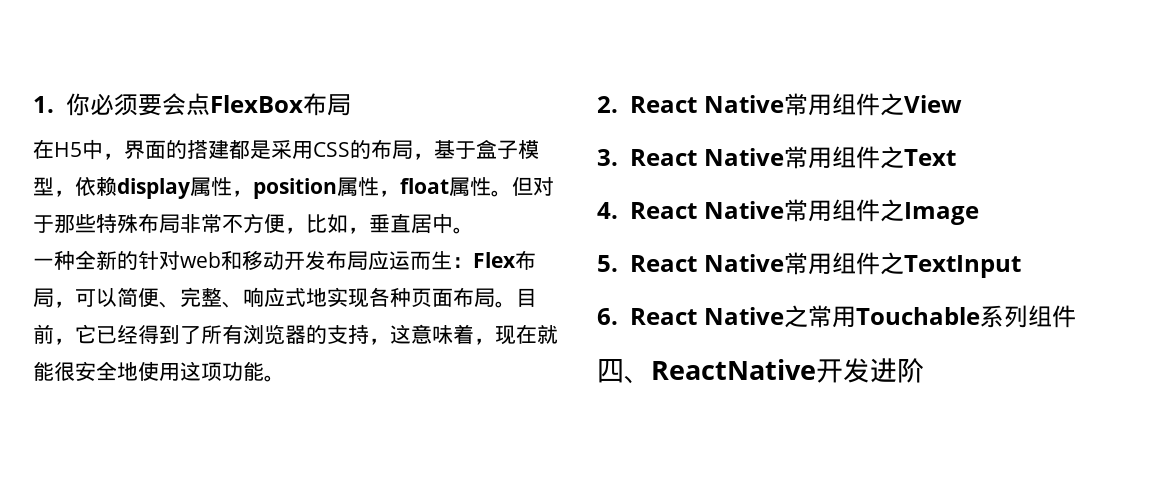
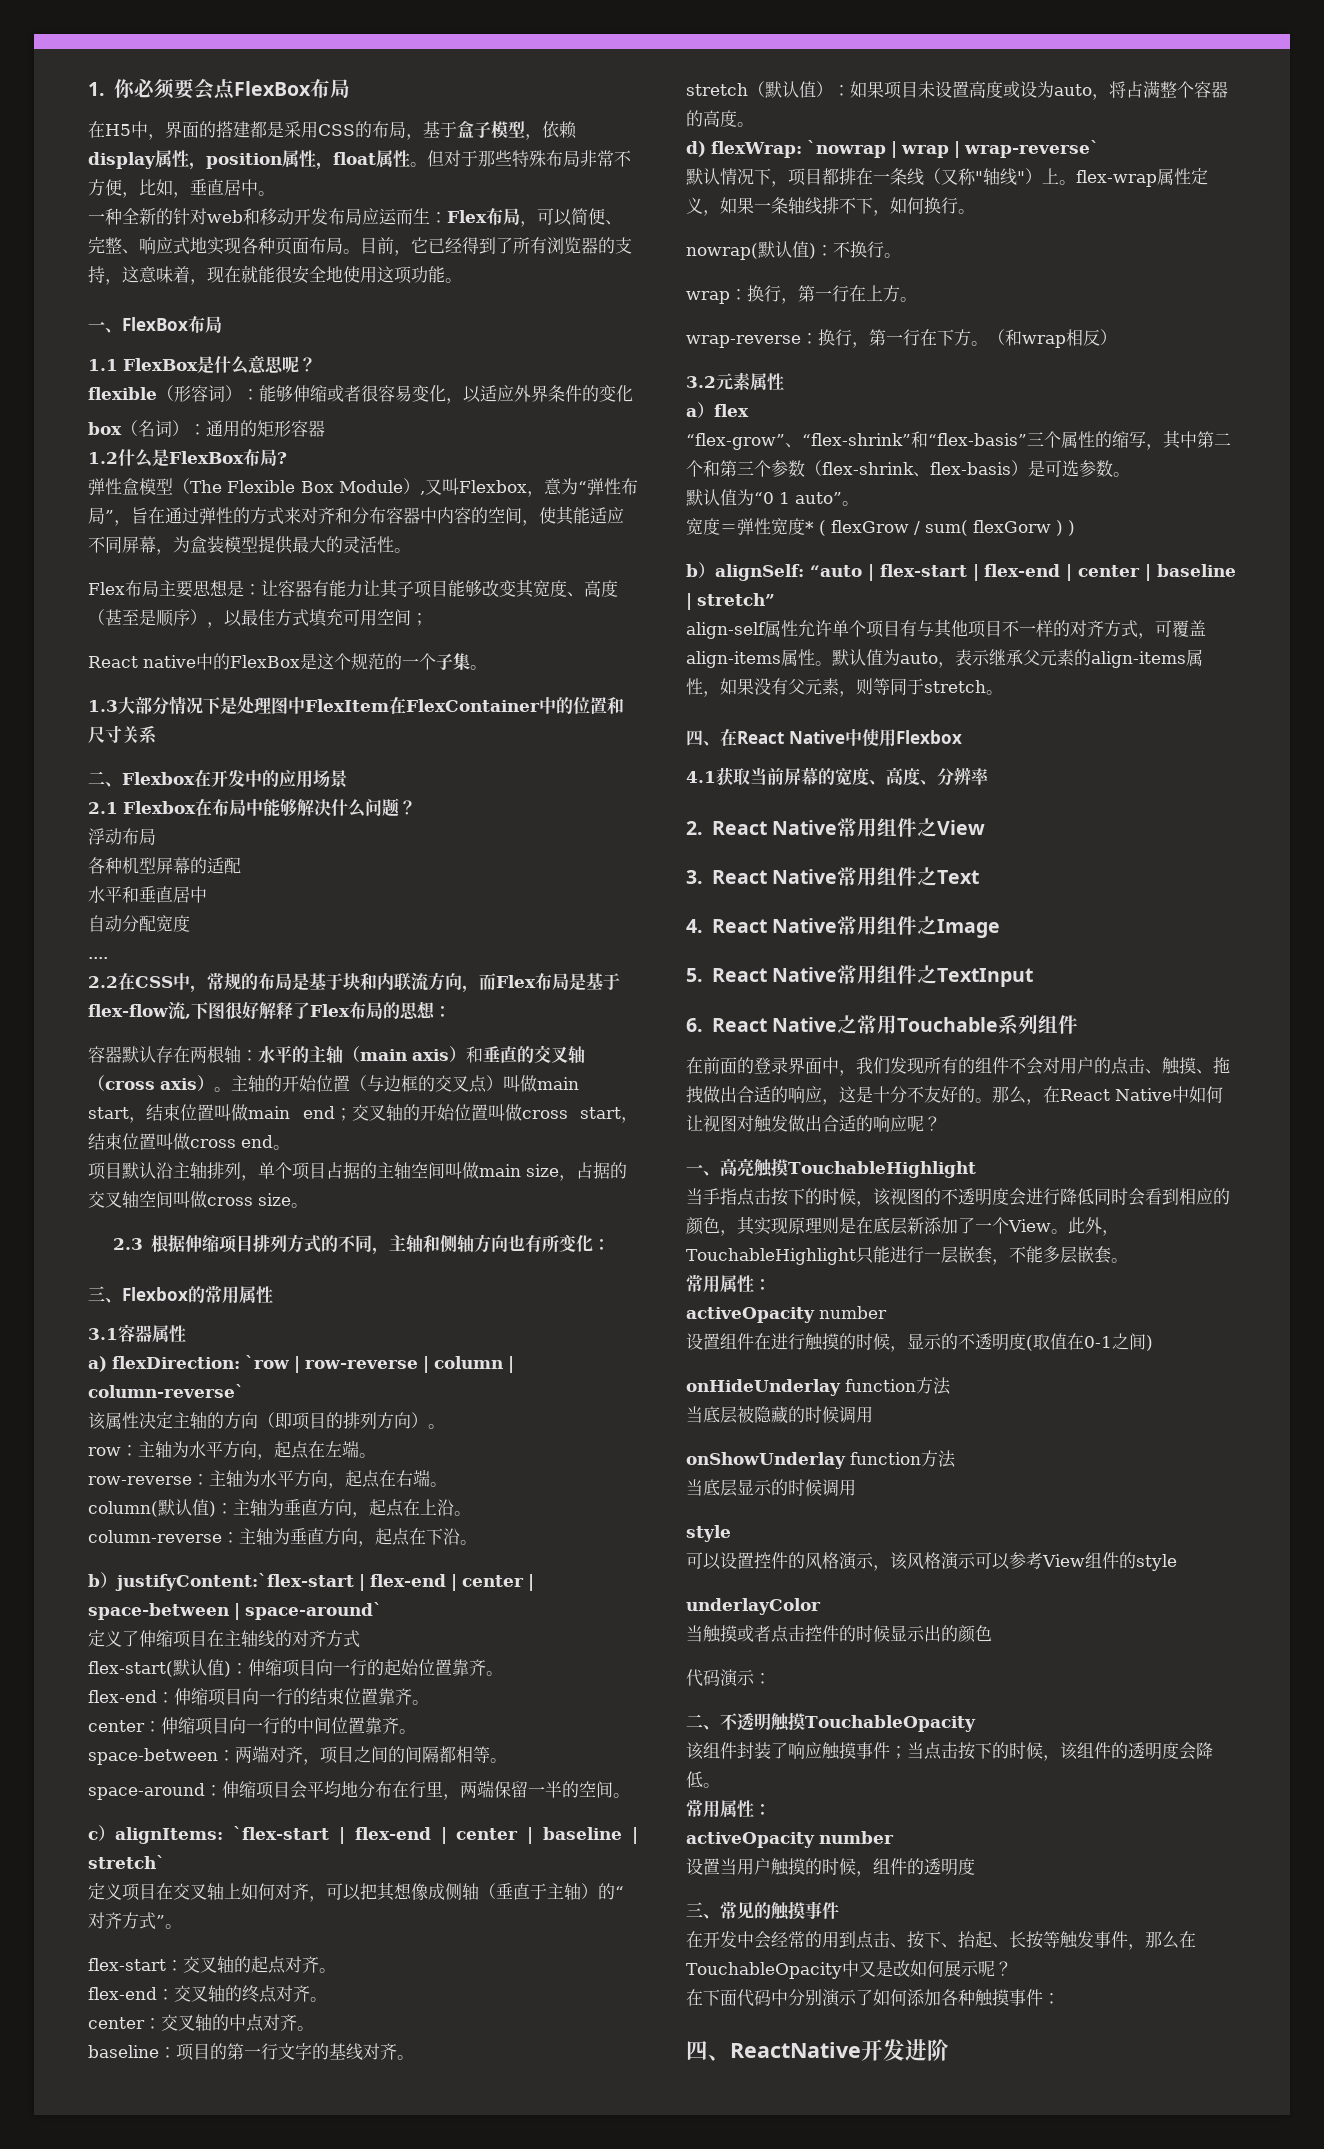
(285, 378) none -> [88,316,222,333] [88,355,316,374] [88,385,633,404] [88,420,325,437] [88,449,287,467] [88,478,638,497] [88,506,624,526] [88,536,411,555] [88,579,618,598] [88,608,428,628] [88,653,487,670] [88,696,624,715] [88,725,157,744] [88,769,348,788] [88,798,416,817] [88,828,156,845] [88,857,241,874] [88,886,207,903] [88,915,190,932] [88,957,108,959] [88,972,620,993] [88,1001,451,1020] [88,1045,585,1063] [88,1075,579,1093] [88,1104,638,1123] [88,1133,290,1150] [88,1162,627,1181] [88,1191,308,1208] [112,1234,611,1255] [88,1285,273,1304] [88,1324,186,1343] [88,1355,514,1373] [88,1384,244,1398] [88,1412,445,1430] [88,1440,376,1460] [88,1469,447,1489] [88,1499,471,1518] [88,1528,477,1547] [88,1572,534,1591] [88,1602,382,1620] [88,1630,360,1648] [88,1659,503,1677] [88,1688,429,1706] [88,1717,416,1735] [88,1745,507,1765] [88,1780,630,1800] [88,1825,638,1844] [88,1855,165,1869] [88,1882,624,1902] [88,1912,182,1930] [88,1956,336,1974] [88,1985,327,2003] [88,2014,314,2032] [88,2043,414,2061] [686,81,1228,100] [686,110,754,127] [686,140,1099,158] [686,168,1208,187] [686,197,975,216] [686,241,901,260] [686,285,917,304] [686,329,1117,348] [686,372,784,391] [686,402,749,419] [686,430,1231,450] [686,460,1130,477] [686,489,859,506] [686,518,1075,536] [686,562,1236,581] [686,593,775,610] [686,619,1206,639] [686,649,1203,668] [686,678,1003,697] [686,728,962,747] [686,767,989,786] // 一、FlexBox布局 // 1.1 FlexBox是什么意思呢？ // flexible（形容词）：能够伸缩或者很容易变化，以适应外界条件的变化 // box（名词）：通用的矩形容器 // 1.2什么是FlexBox布局? // 弹性盒模型（The Flexible Box Module）,又叫Flexbox，意为“弹性布局”，旨在通过弹性的方式来对齐和分布容器中内容的空间，使其能适应不同屏幕，为盒装模型提供最大的灵活性。 // Flex布局主要思想是：让容器有能力让其子项目能够改变其宽度、高度（甚至是顺序），以最佳方式填充可用空间； // React native中的FlexBox是这个规范的一个子集。 // 1.3大部分情况下是处理图中FlexItem在FlexContainer中的位置和尺寸关系 // 二、Flexbox在开发中的应用场景 // 2.1 Flexbox在布局中能够解决什么问题？ // 浮动布局 // 各种机型屏幕的适配 // 水平和垂直居中 // 自动分配宽度 // .... // 2.2在CSS中，常规的布局是基于块和内联流方向，而Flex布局是基于flex-flow流,下图很好解释了Flex布局的思想： // 容器默认存在两根轴：水平的主轴（main axis）和垂直的交叉轴（cross axis）。主轴的开始位置（与边框的交叉点）叫做main start，结束位置叫做main end；交叉轴的开始位置叫做cross start，结束位置叫做cross end。 // 项目默认沿主轴排列，单个项目占据的主轴空间叫做main size，占据的交叉轴空间叫做cross size。 // 2.3根据伸缩项目排列方式的不同，主轴和侧轴方向也有所变化： // 三、Flexbox的常用属性 // 3.1容器属性 // a) flexDirection: `row | row-reverse | column | column-reverse` // 该属性决定主轴的方向（即项目的排列方向）。 // row：主轴为水平方向，起点在左端。 // row-reverse：主轴为水平方向，起点在右端。 // column(默认值)：主轴为垂直方向，起点在上沿。 // column-reverse：主轴为垂直方向，起点在下沿。 // b）justifyContent:`flex-start | flex-end | center | space-between | space-around` // 定义了伸缩项目在主轴线的对齐方式 // flex-start(默认值)：伸缩项目向一行的起始位置靠齐。 // flex-end：伸缩项目向一行的结束位置靠齐。 // center：伸缩项目向一行的中间位置靠齐。 // space-between：两端对齐，项目之间的间隔都相等。 // space-around：伸缩项目会平均地分布在行里，两端保留一半的空间。 // c）alignItems: `flex-start | flex-end | center | baseline | stretch` // 定义项目在交叉轴上如何对齐，可以把其想像成侧轴（垂直于主轴）的“对齐方式”。 // flex-start：交叉轴的起点对齐。 // flex-end：交叉轴的终点对齐。 // center：交叉轴的中点对齐。 // baseline：项目的第一行文字的基线对齐。 // stretch（默认值）：如果项目未设置高度或设为auto，将占满整个容器的高度。 // d) flexWrap: `nowrap | wrap | wrap-reverse` // 默认情况下，项目都排在一条线（又称"轴线"）上。flex-wrap属性定义，如果一条轴线排不下，如何换行。 // nowrap(默认值)：不换行。 // wrap：换行，第一行在上方。 // wrap-reverse：换行，第一行在下方。（和wrap相反） // 3.2元素属性 // a）flex // “flex-grow”、“flex-shrink”和“flex-basis”三个属性的缩写，其中第二个和第三个参数（flex-shrink、flex-basis）是可选参数。 // 默认值为“0 1 auto”。 // 宽度＝弹性宽度* ( flexGrow / sum( flexGorw ) ) // b）alignSelf: “auto | flex-start | flex-end | center | baseline | stretch” // align-self属性允许单个项目有与其他项目不一样的对齐方式，可覆盖align-items属性。默认值为auto，表示继承父元素的align-items属性，如果没有父元素，则等同于stretch。 // 四、在React Native中使用Flexbox // 4.1获取当前屏幕的宽度、高度、分辨率
(1076, 316) none -> [686,1057,1230,1076] [686,1086,1223,1105] [686,1115,941,1133] [686,1158,976,1178] [686,1188,1230,1207] [686,1216,1119,1236] [686,1246,1128,1265] [686,1274,771,1293] [686,1306,887,1323] [686,1333,1153,1352] [686,1377,951,1396] [686,1406,873,1424] [686,1450,956,1469] [686,1479,856,1497] [686,1525,731,1542] [686,1552,1177,1571] [686,1598,821,1615] [686,1625,992,1643] [686,1669,771,1687] [686,1712,976,1732] [686,1742,1213,1761] [686,1771,720,1788] [686,1799,771,1818] [686,1831,894,1848] [686,1858,975,1877] [686,1901,839,1921] [686,1931,1196,1950] [686,1960,1012,1979] [686,1989,1060,2007] // 在前面的登录界面中，我们发现所有的组件不会对用户的点击、触摸、拖拽做出合适的响应，这是十分不友好的。那么，在React Native中如何让视图对触发做出合适的响应呢？ // 一、高亮触摸TouchableHighlight // 当手指点击按下的时候，该视图的不透明度会进行降低同时会看到相应的颜色，其实现原理则是在底层新添加了一个View。此外，TouchableHighlight只能进行一层嵌套，不能多层嵌套。 // 常用属性： // activeOpacity number // 设置组件在进行触摸的时候，显示的不透明度(取值在0-1之间) // onHideUnderlay function方法 // 当底层被隐藏的时候调用 // onShowUnderlay function方法 // 当底层显示的时候调用 // style // 可以设置控件的风格演示，该风格演示可以参考View组件的style // underlayColor // 当触摸或者点击控件的时候显示出的颜色 // 代码演示： // 二、不透明触摸TouchableOpacity // 该组件封装了响应触摸事件；当点击按下的时候，该组件的透明度会降低。 // 常用属性： // activeOpacity number // 设置当用户触摸的时候，组件的透明度 // 三、常见的触摸事件 // 在开发中会经常的用到点击、按下、抬起、长按等触发事件，那么在TouchableOpacity中又是改如何展示呢？ // 在下面代码中分别演示了如何添加各种触摸事件：

